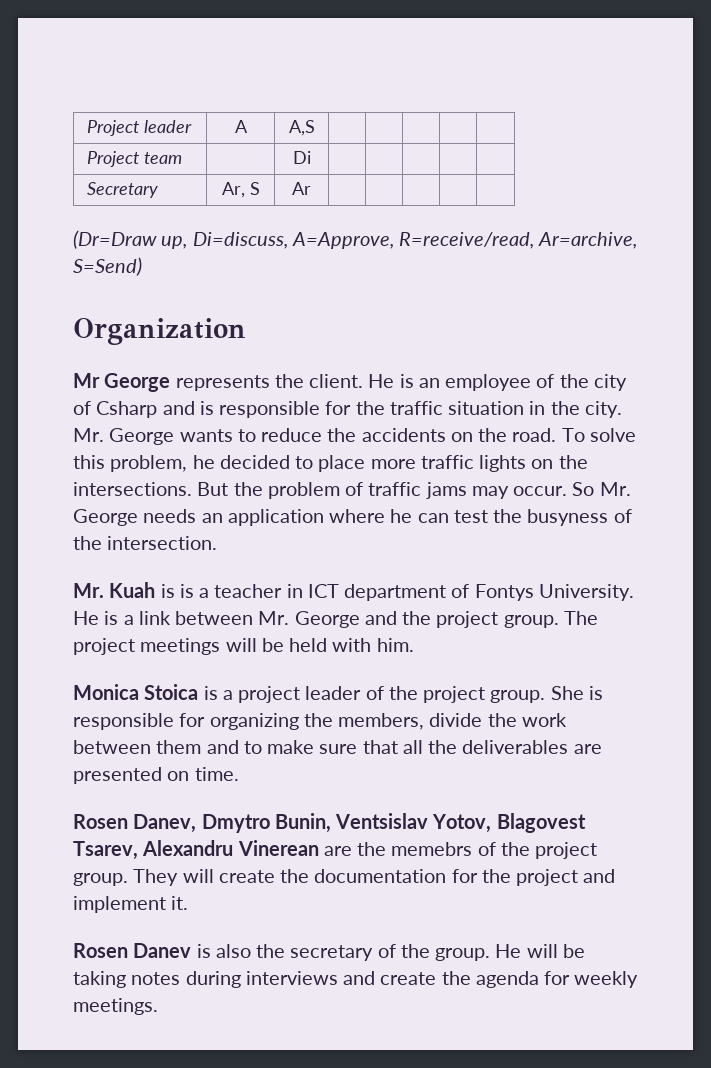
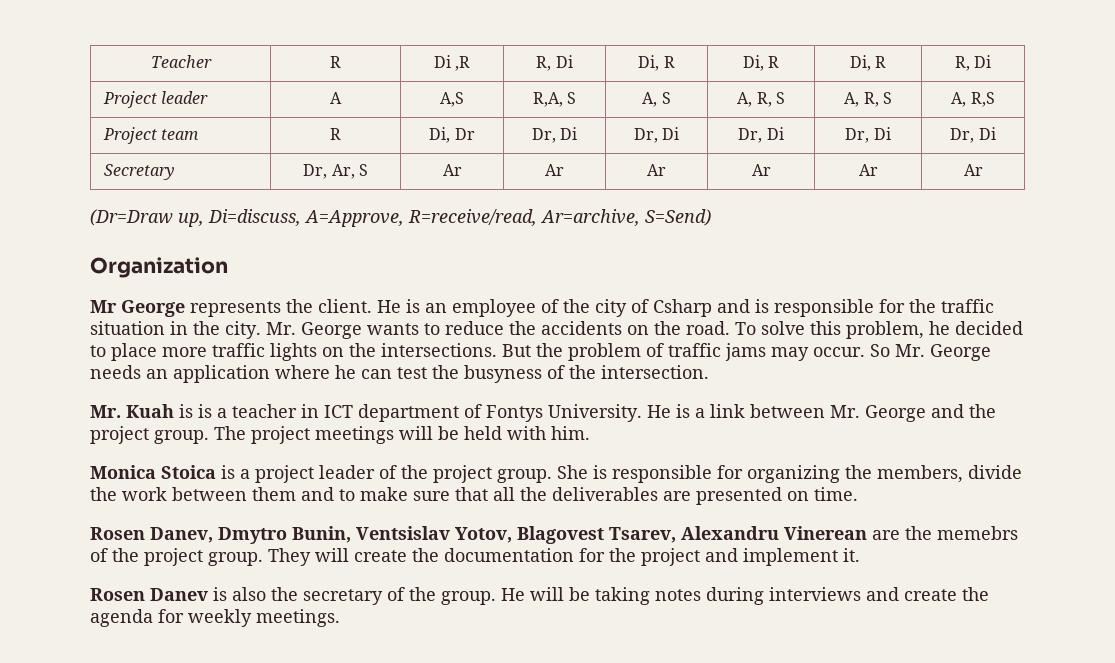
[86,120,192,136] [234,120,248,133] [288,120,315,136] [86,151,182,167] [292,151,311,164] Project leader | A | A,S | | | | | // Project team | | Di | | | | | -> [150,55,212,68] [330,56,341,68] [433,55,471,71] [536,55,573,71] [638,55,675,71] [742,55,780,71] [849,55,887,71] [954,55,992,71] [102,91,209,108] [330,92,342,104] [440,92,464,107] [532,92,577,107] [642,92,671,107] [737,92,785,107] [844,92,892,107] [951,92,995,107] [102,127,200,144] [330,128,341,140] [429,127,475,143] [531,127,578,143] [633,127,680,143] [738,127,784,143] [845,127,891,143] [950,127,996,143] Teacher | R | Di ,R | R, Di | Di, R | Di, R | Di, R | R, Di // Project leader | A | A,S | R,A, S | A, S | A, R, S | A, R, S | A, R,S // Project team | R | Di, Dr | Dr, Di | Dr, Di | Dr, Di | Dr, Di | Dr, Di
(158, 190) none -> [303,164,328,179] Dr,
(311, 188) | | | | -> [545,164,564,176] [647,164,666,176] [751,164,771,176] [858,164,878,176] [963,164,983,176] Ar | Ar | Ar | Ar | Ar

